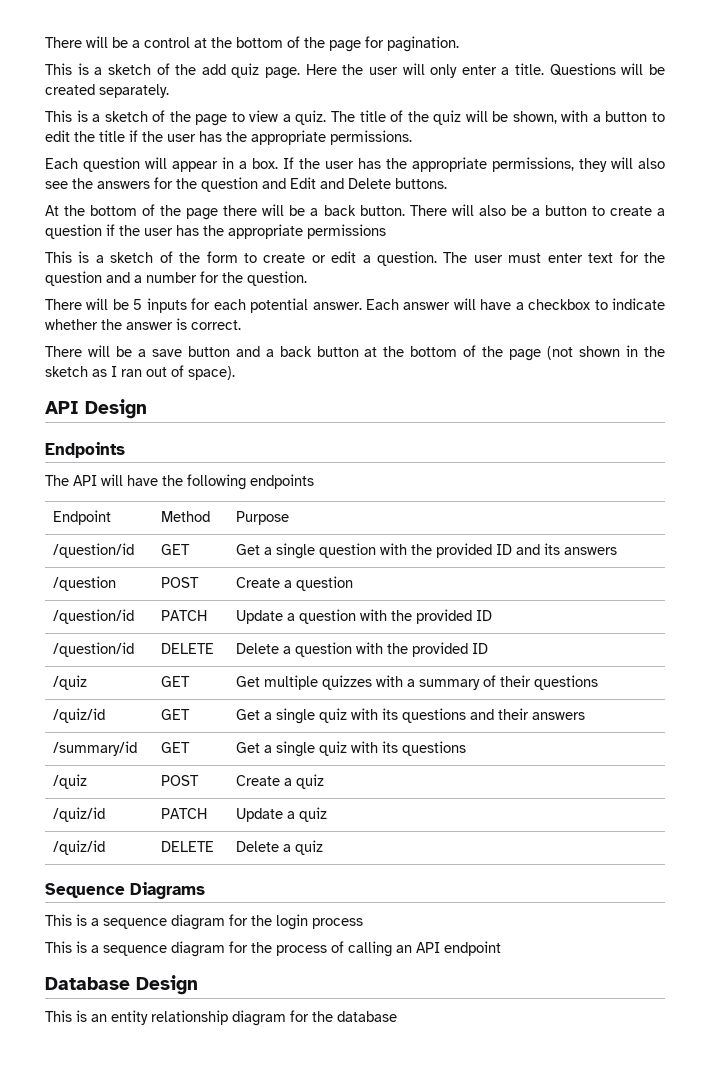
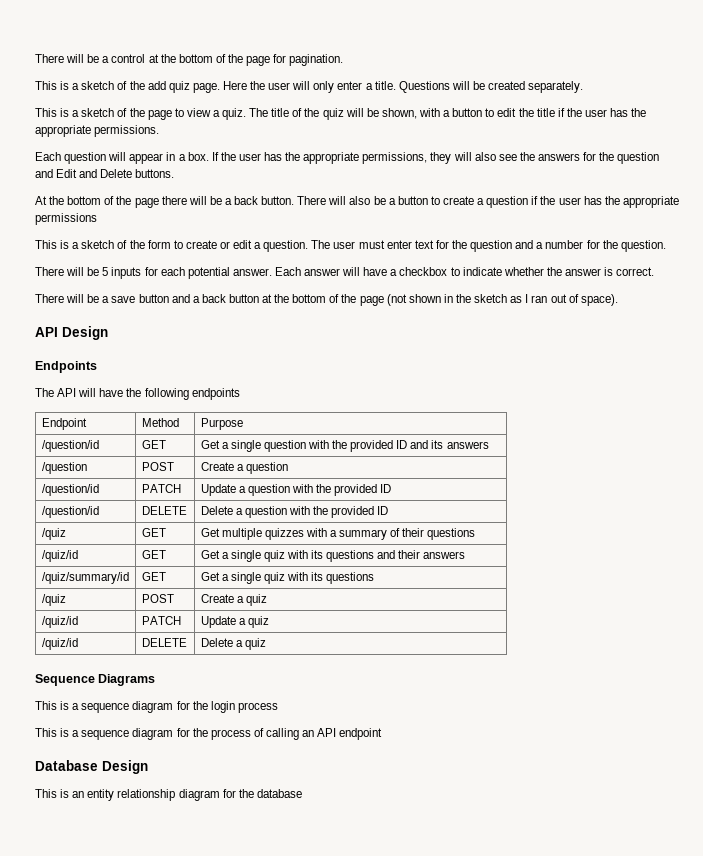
[53,741,138,756] /summary/id -> [41,572,129,584] /quiz/summary/id

